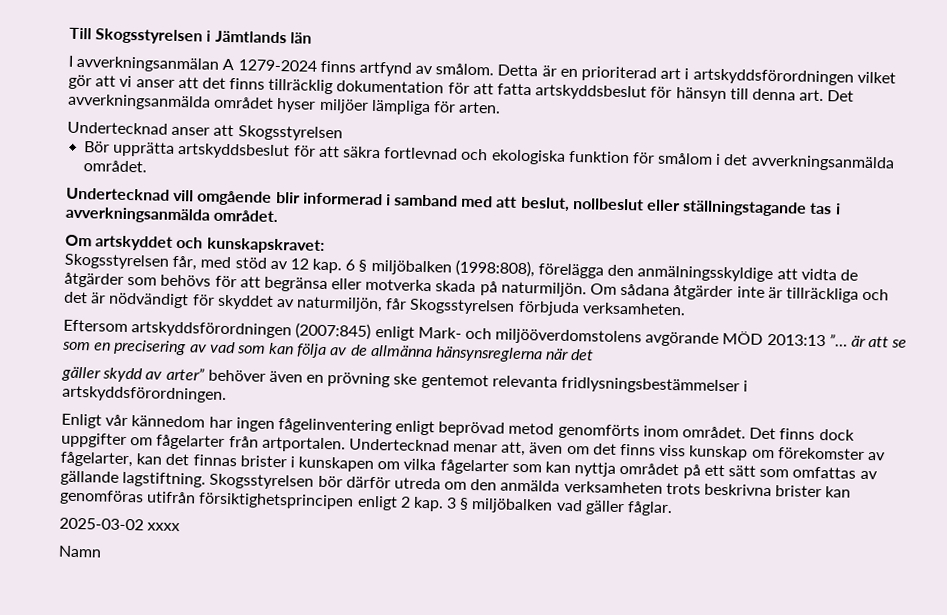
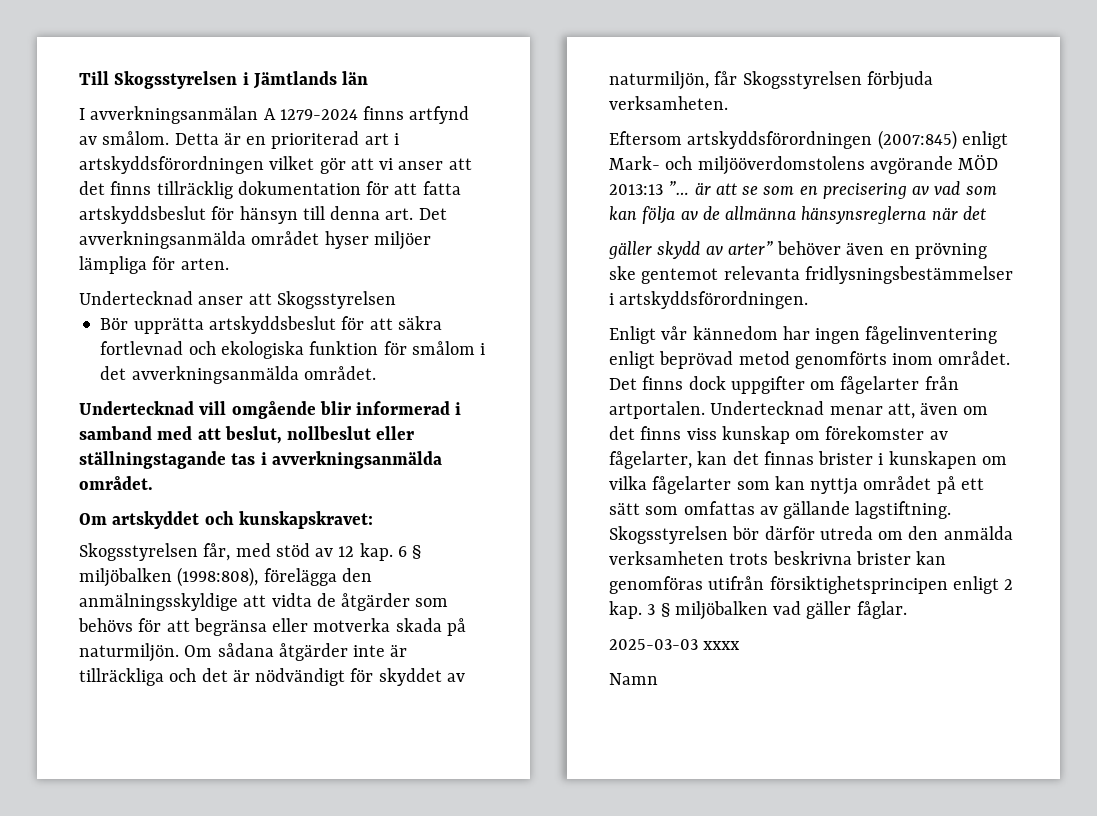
[59,517,144,531] 2025-03-02 -> [609,639,698,650] 2025-03-03

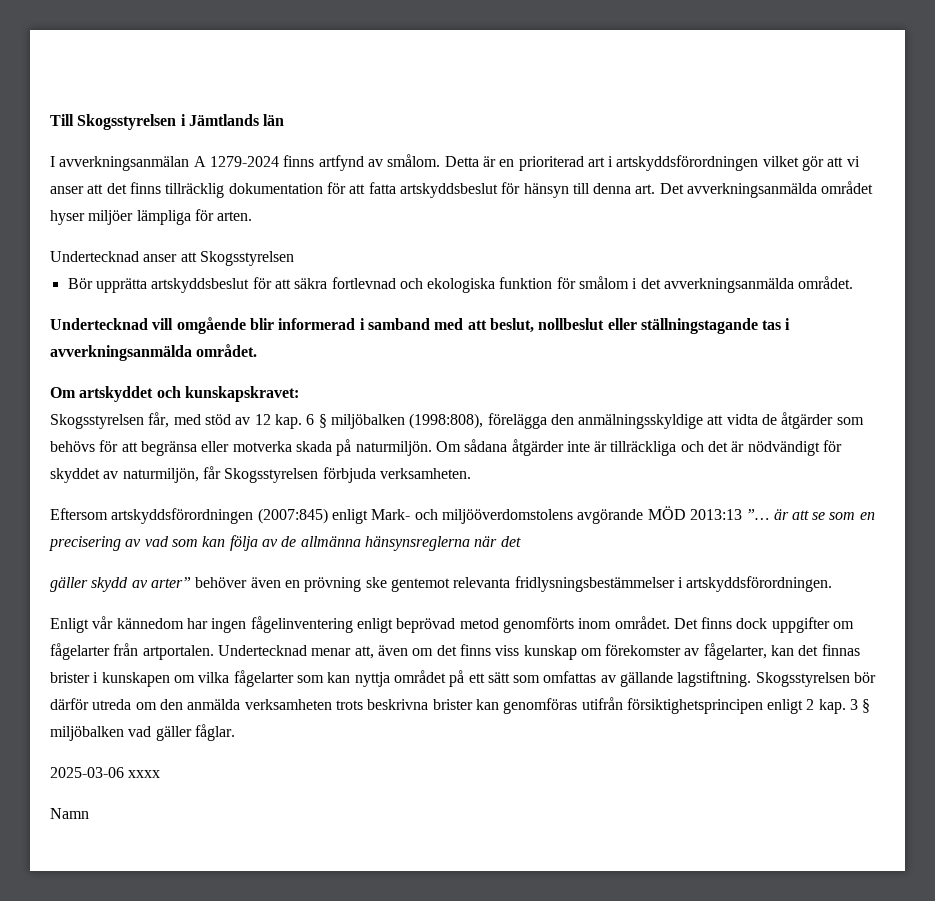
[609,639,698,650] 2025-03-03 -> [50,767,124,778] 2025-03-06

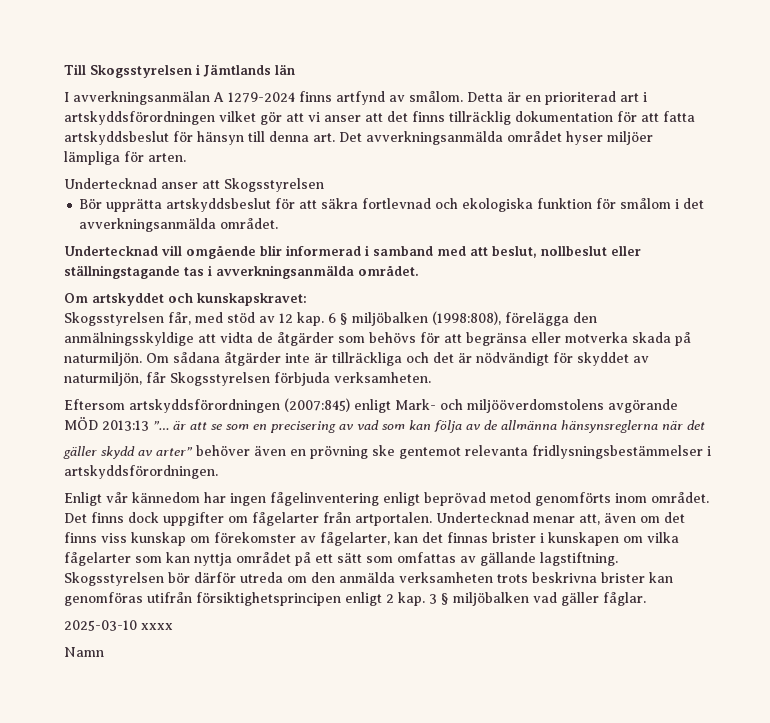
[50,767,124,778] 2025-03-06 -> [64,620,137,631] 2025-03-10

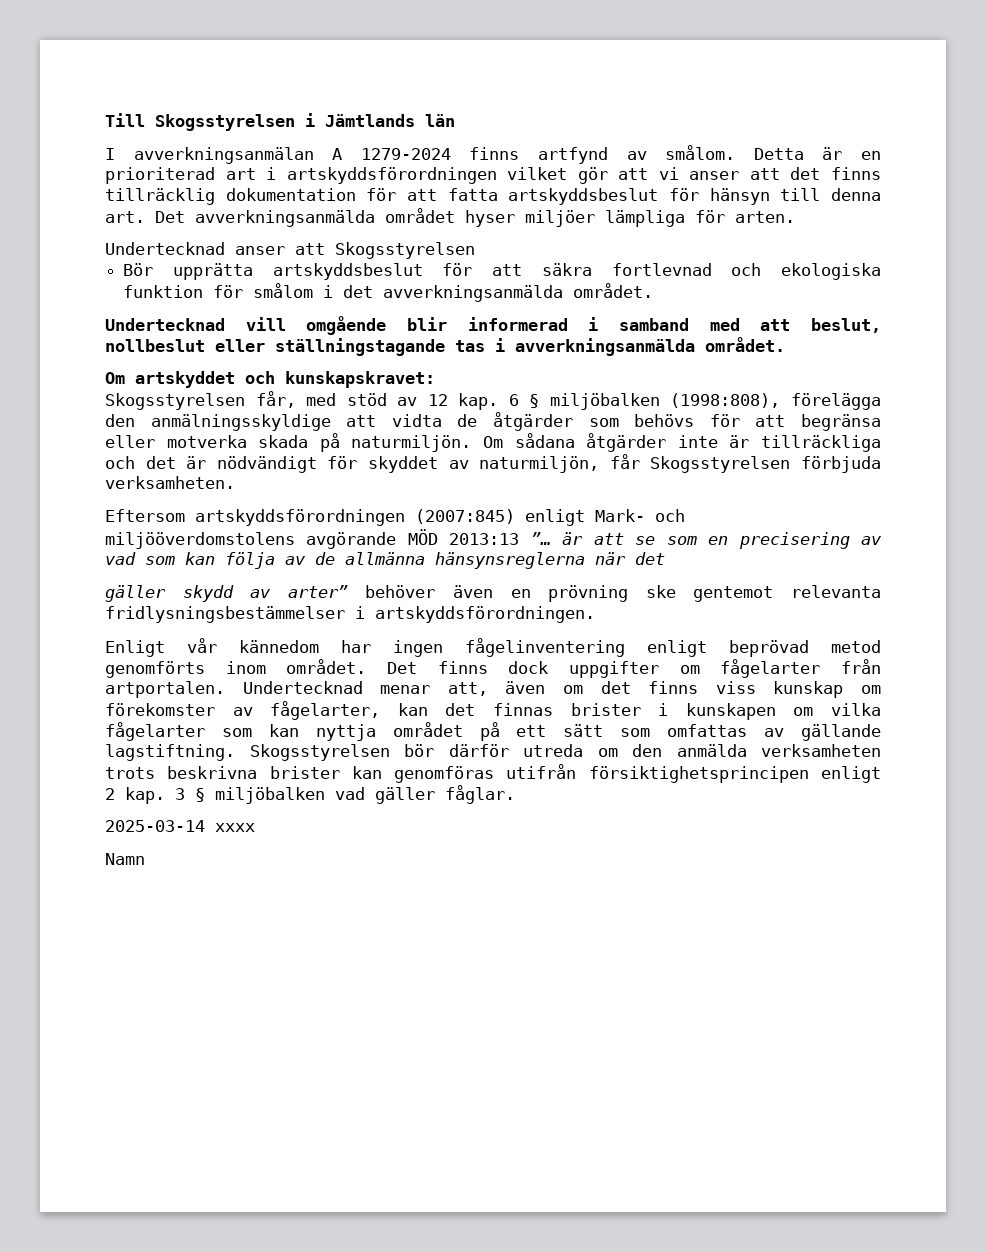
[64,620,137,631] 2025-03-10 -> [105,820,205,832] 2025-03-14

